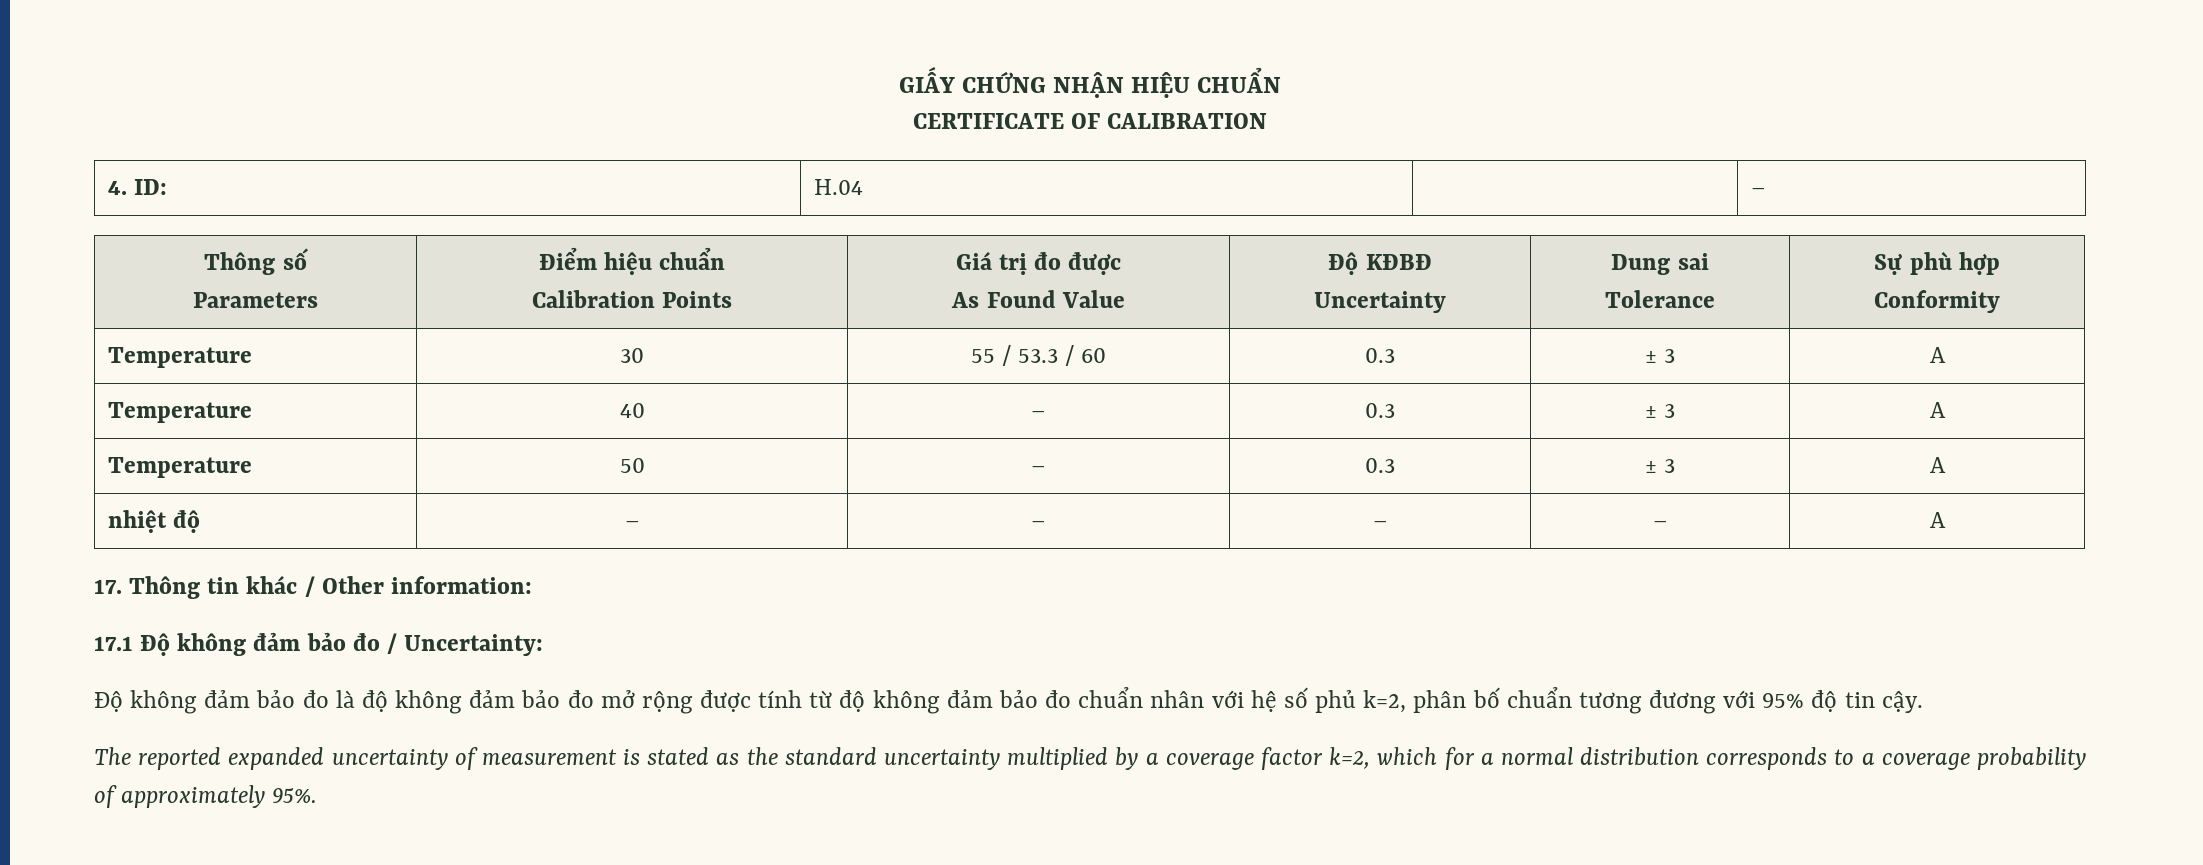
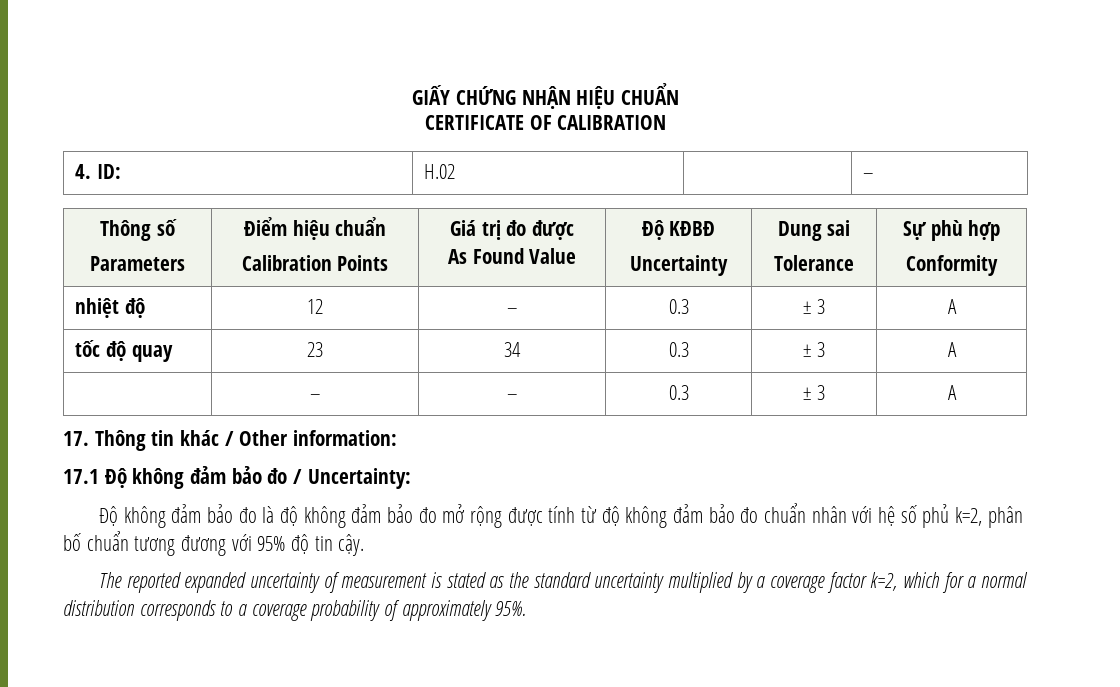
[814,179,864,195] H.04 -> [424,164,456,179] H.02
[108,347,253,368] [620,348,644,363] [970,345,1107,366] [1365,348,1395,363] [1644,349,1676,363] [1929,347,1946,363] [108,402,253,423] [619,403,645,418] [1031,411,1046,418] [1365,403,1395,418] [1644,404,1676,418] [1929,402,1946,418] [108,457,253,478] [619,458,645,473] [1031,466,1046,473] [1365,458,1395,473] [1644,459,1676,473] [1929,457,1946,473] [108,510,201,533] [624,521,640,528] [1031,521,1046,528] [1372,521,1388,528] [1652,521,1668,528] Temperature | 30 | 55 / 53.3 / 60 | 0.3 | ± 3 | A // Temperature | 40 | – | 0.3 | ± 3 | A // Temperature | 50 | – | 0.3 | ± 3 | A // nhiệt độ | – | – | – | – -> [75,298,146,318] [307,299,323,314] [506,308,518,314] [668,299,689,314] [803,299,825,314] [947,299,957,314] [75,340,173,362] [307,342,323,357] [504,342,521,357] [668,342,689,357] [803,342,825,357] [947,342,957,357] [309,394,321,400] [506,394,518,400] [668,385,689,400] [803,385,825,400] nhiệt độ | 12 | – | 0.3 | ± 3 | A // tốc độ quay | 23 | 34 | 0.3 | ± 3 | A // | – | – | 0.3 | ± 3

